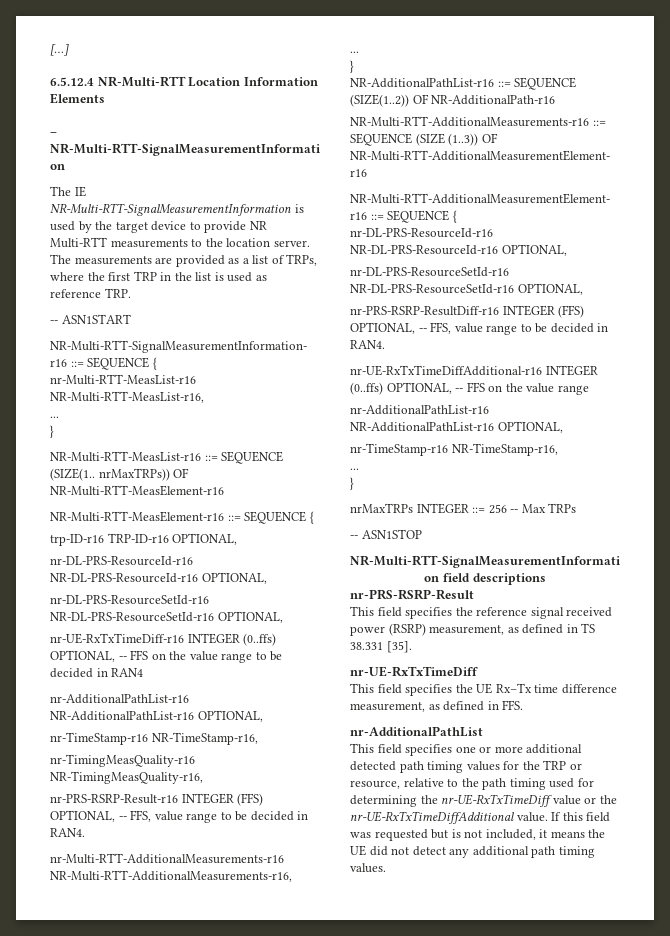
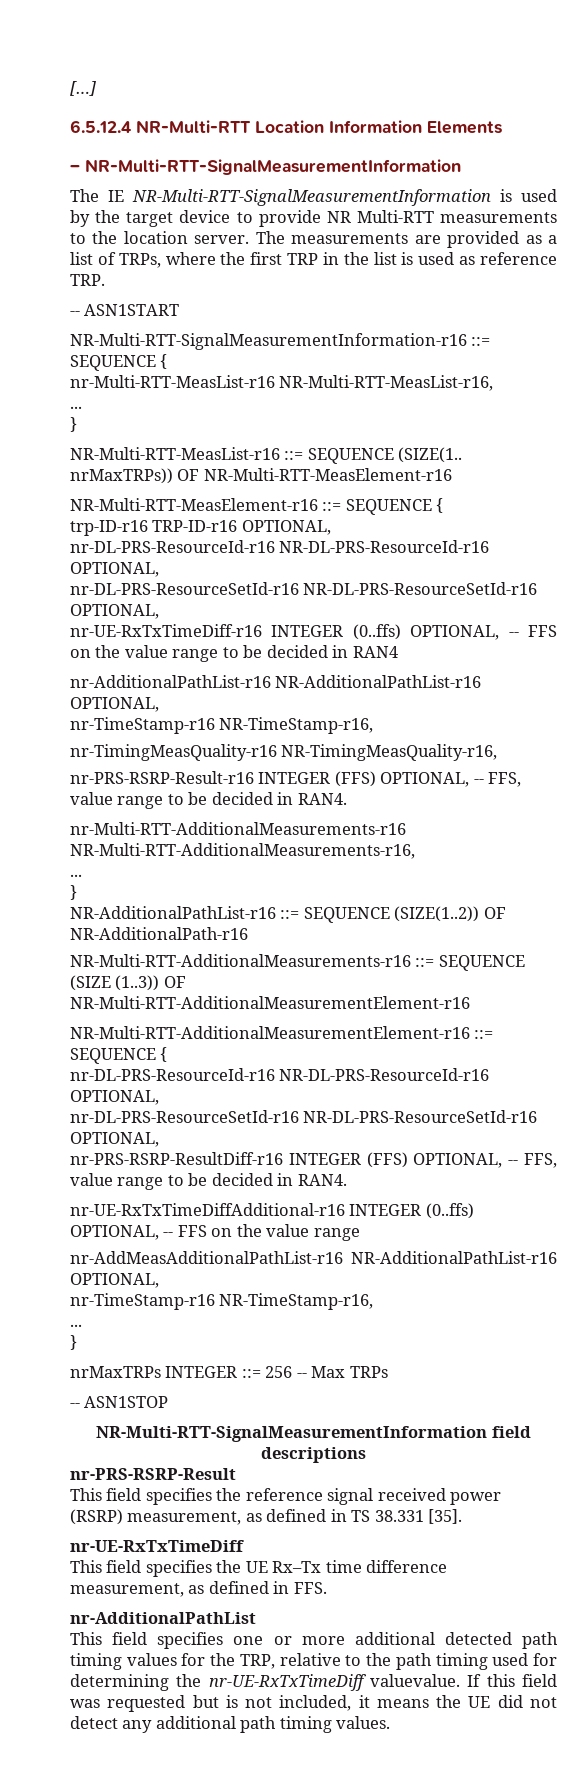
[350,405,489,415] nr-AdditionalPathList-r16 -> [70,1251,343,1264] nr-AddMeasAdditionalPathList-r16
[543,760,582,770] [350,780,400,789] TRP or resource, -> [239,1654,275,1669] TRP,
[552,795,617,805] [350,811,548,824] value or the nr-UE-RxTxTimeDiffAdditional value. -> [369,1674,460,1687] valuevalue.

